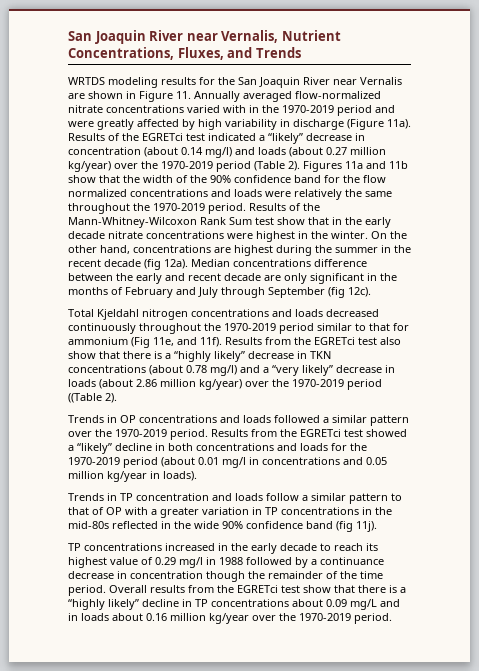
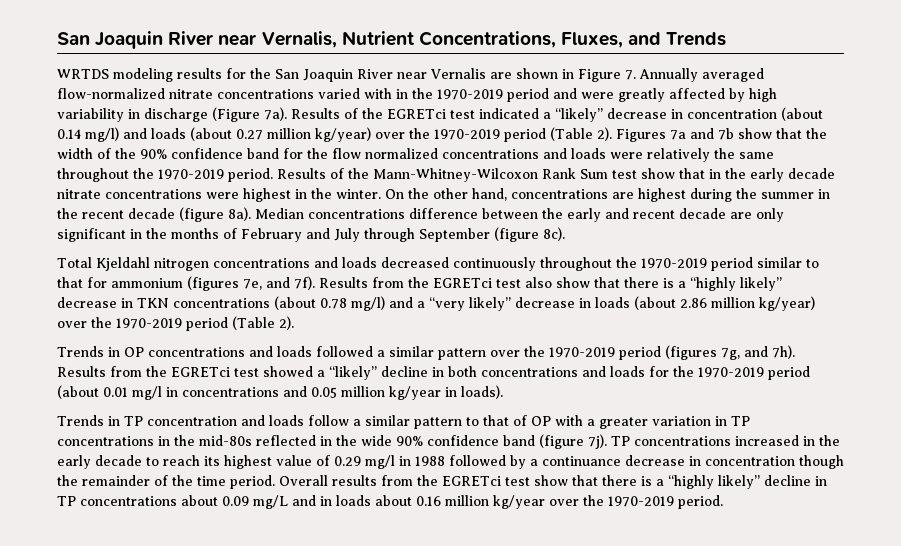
[176,91,191,99] 11. -> [625,70,636,80] 7.
[387,119,411,129] 11a). -> [264,107,287,121] 7a).
[345,161,408,169] 11a and 11b -> [670,128,734,140] 7a and 7b
[144,259,188,270] (fig 12a). -> [179,207,251,222] (figure 8a).
[328,287,371,298] (fig 12c). -> [494,227,565,242] (figure 8c).
[131,337,222,348] (Fig 11e, and 11f). -> [187,276,315,291] (figures 7e, and 7f).
[68,393,102,403] ((Table -> [232,316,275,330] (Table
[170,429,208,440] period. -> [619,345,795,360] period (figures 7g, and 7h).
[336,521,377,532] (fig 11j). // -> [539,434,607,449] (figure 7j).

